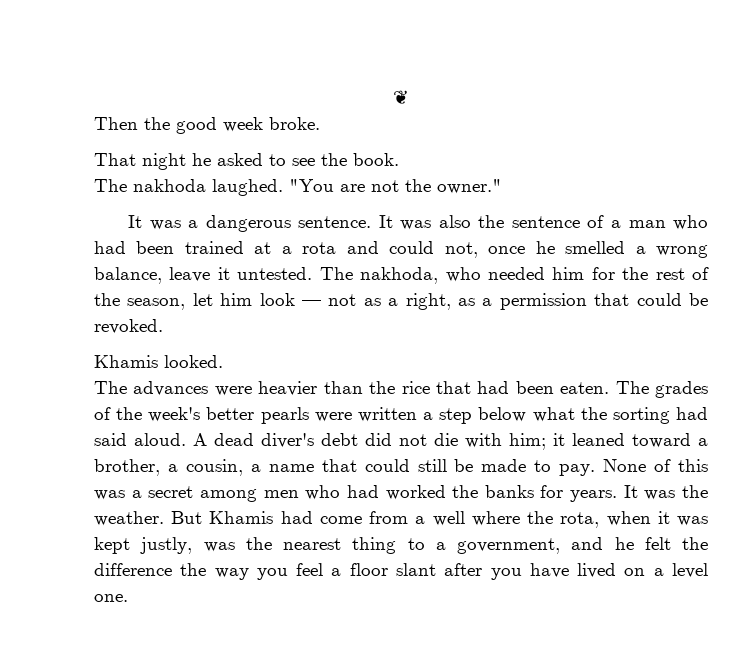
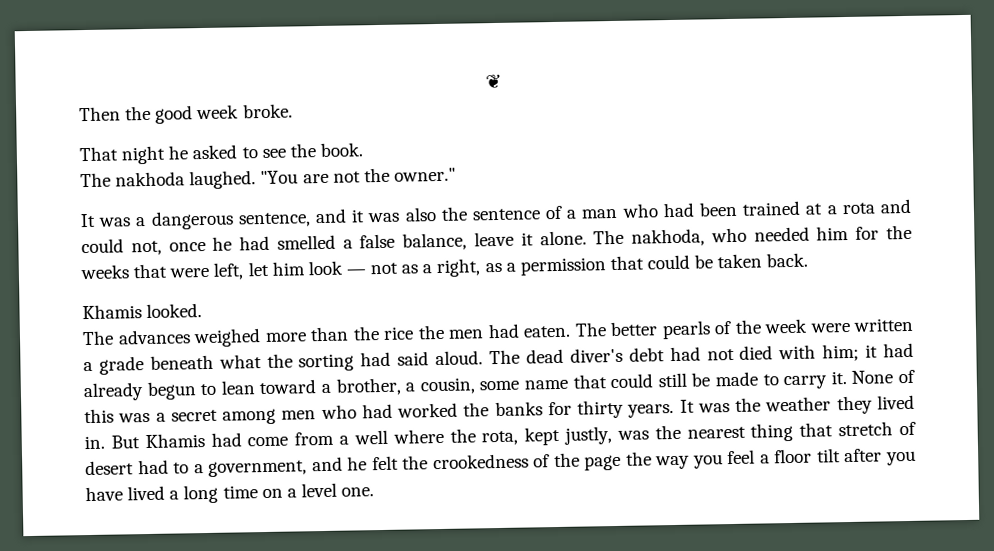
[298,215,393,228] sentence. It -> [237,208,366,228] sentence, and it
(555, 247) none -> [239,235,271,251] had
[655,245,708,258] wrong -> [359,233,396,249] false
[237,267,313,280] untested. -> [539,230,587,246] alone.
[655,267,709,280] [94,293,186,310] rest of the season, -> [80,262,245,280] weeks that were left,
[94,319,163,334] revoked. -> [717,252,809,269] taken back.
[214,381,318,396] were heavier -> [193,328,307,348] weighed more
[435,381,708,398] [94,407,309,424] that had been eaten. The grades of the week's better pearls -> [417,318,808,340] the men had eaten. The better pearls of the week
[439,407,527,424] step below -> [98,354,214,375] grade beneath
[193,433,207,446] A -> [489,349,521,365] The
[365,433,625,450] did not die with him; it leaned -> [669,342,915,362] [83,380,255,402] had not died with him; it had already begun to lean
[250,464,261,472] a -> [479,380,520,391] some
[559,464,596,476] pay. -> [783,371,847,390] carry it.
(564, 491) none -> [577,399,625,419] thirty
[94,511,164,526] weather. -> [765,394,916,415] [84,435,105,450] weather they lived in.
[606,511,709,526] when it was -> (519, 438) none
(397, 545) none -> [799,421,917,437] [85,459,169,476] that stretch of desert had
[94,563,172,576] difference -> [432,452,622,471] crookedness of the page
[395,563,436,576] slant -> [816,448,841,463] tilt
(617, 570) none -> [169,484,258,504] a long time

